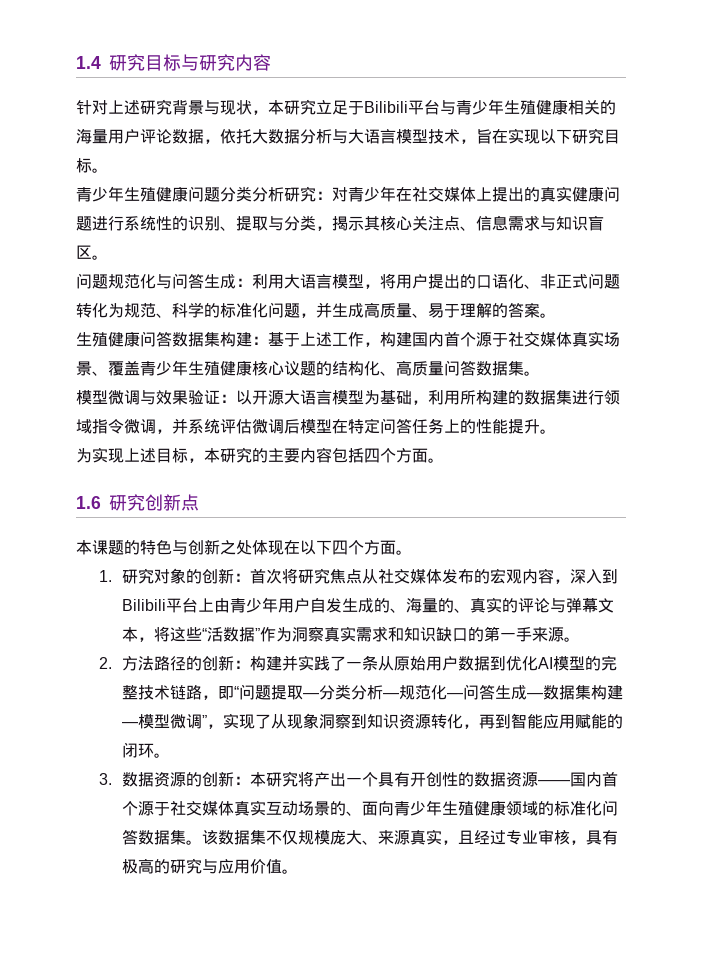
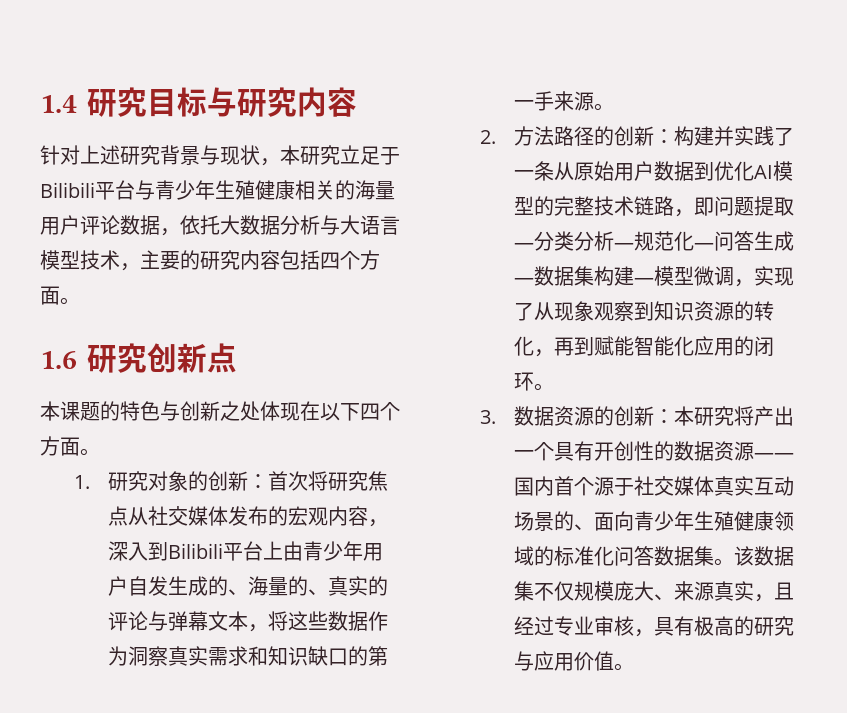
[476,128,620,144] [76,158,108,173] [76,186,620,202] [76,215,604,231] [76,245,108,260] [76,273,620,289] [76,302,556,318] [76,331,620,347] [76,360,540,376] [76,390,620,405] [76,418,556,434] [76,447,300,463] 旨在实现以下研究目标。 // 青少年生殖健康问题分类分析研究：对青少年在社交媒体上提出的真实健康问题进行系统性的识别、提取与分类，揭示其核心关注点、信息需求与知识盲区。 // 问题规范化与问答生成：利用大语言模型，将用户提出的口语化、非正式问题转化为规范、科学的标准化问题，并生成高质量、易于理解的答案。 // 生殖健康问答数据集构建：基于上述工作，构建国内首个源于社交媒体真实场景、覆盖青少年生殖健康核心议题的结构化、高质量问答数据集。 // 模型微调与效果验证：以开源大语言模型为基础，利用所构建的数据集进行领域指令微调，并系统评估微调后模型在特定问答任务上的性能提升。 // 为实现上述目标，本研究的主要 -> [140,250,240,270] 主要的研究
[201,627,260,642] “活数据” -> [328,611,369,631] 数据
[233,686,239,698] “ -> (715, 206) none
[201,715,207,727] ” -> (735, 276) none
[318,714,335,729] 洞 -> [594,302,615,321] 观
(431, 721) none -> [734,301,755,321] 的
[510,713,607,729] 智能应用赋能 -> [594,336,735,356] 赋能智能化应用

